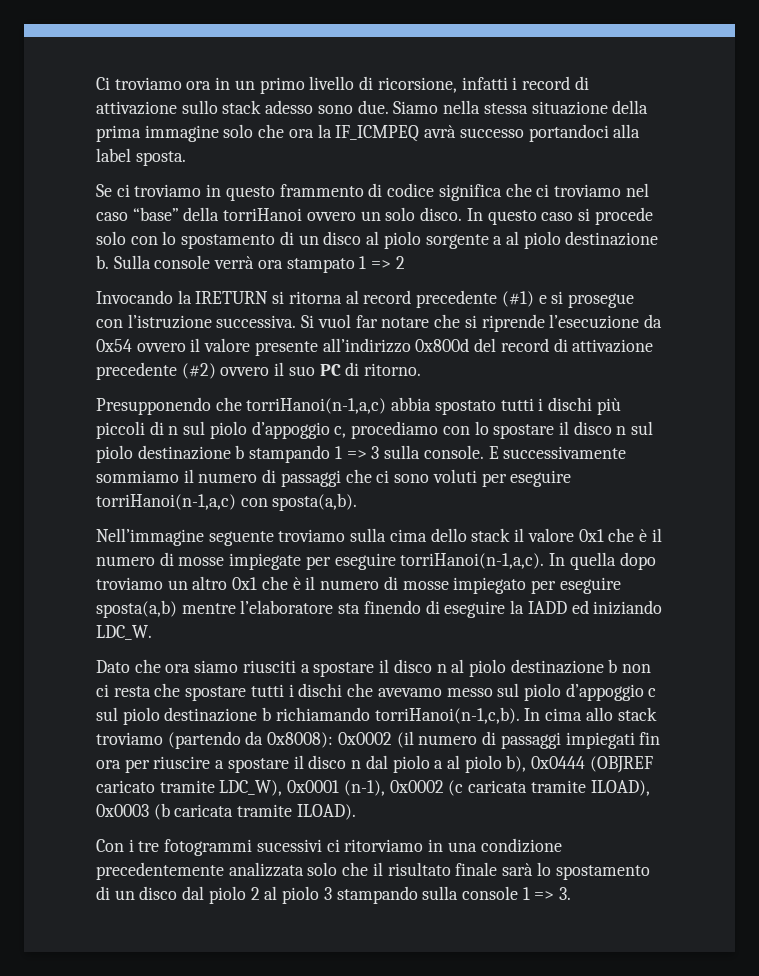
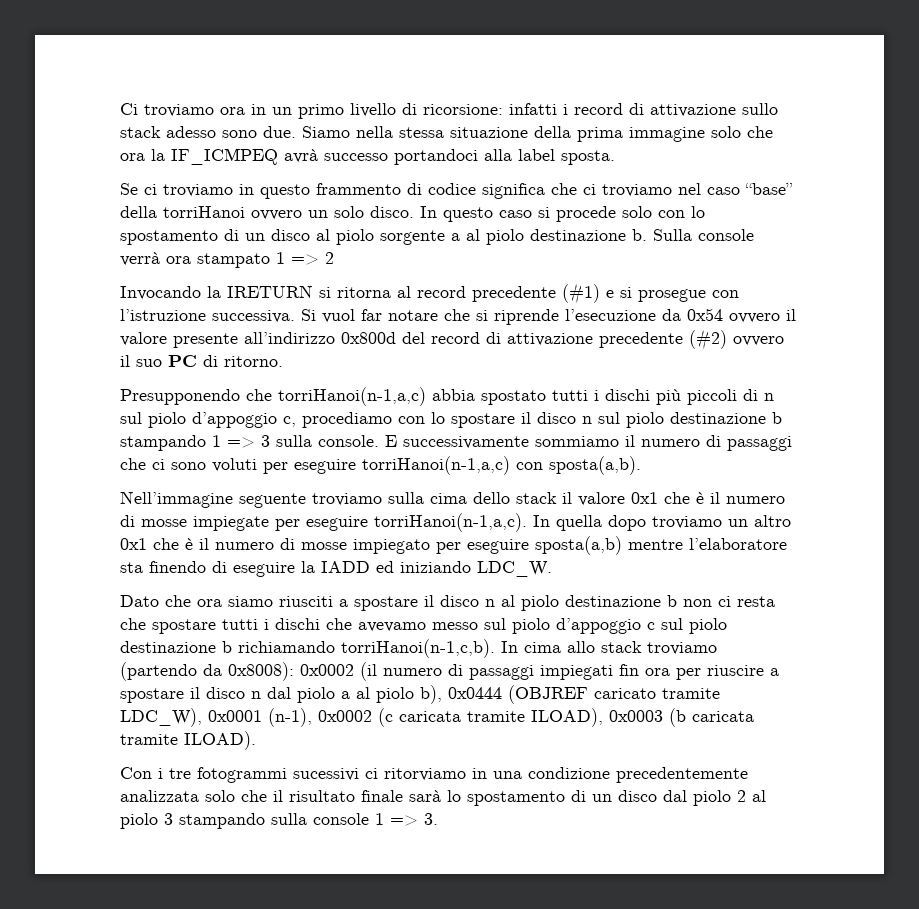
[377,77,457,93] ricorsione, -> [423,104,503,115] ricorsione:

